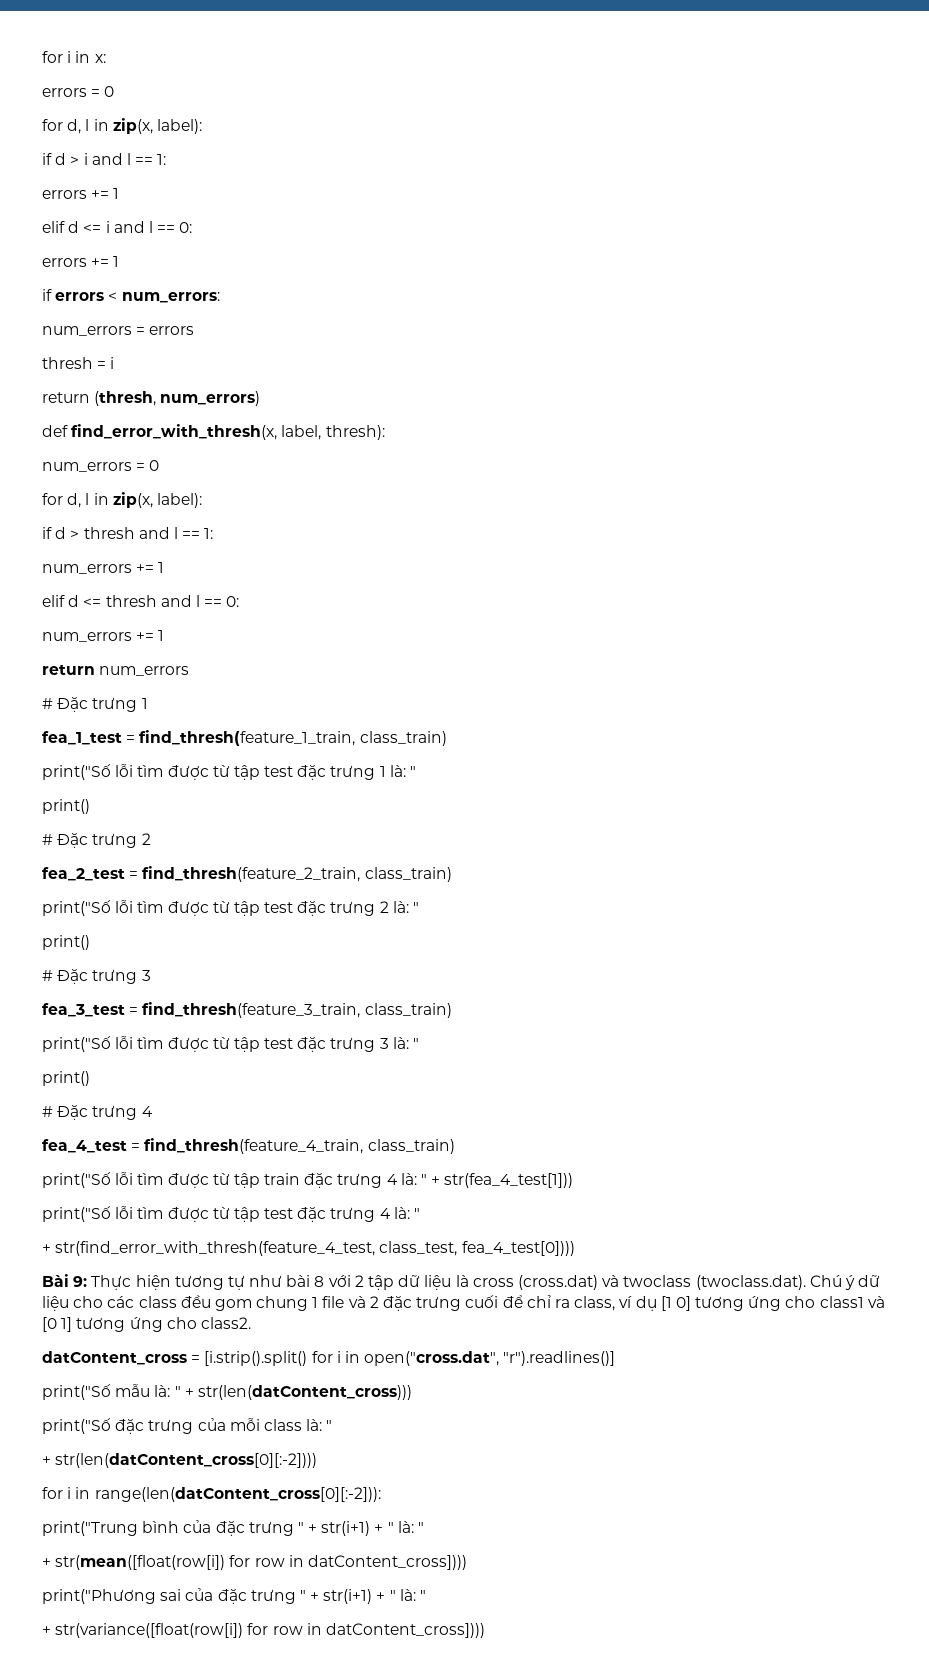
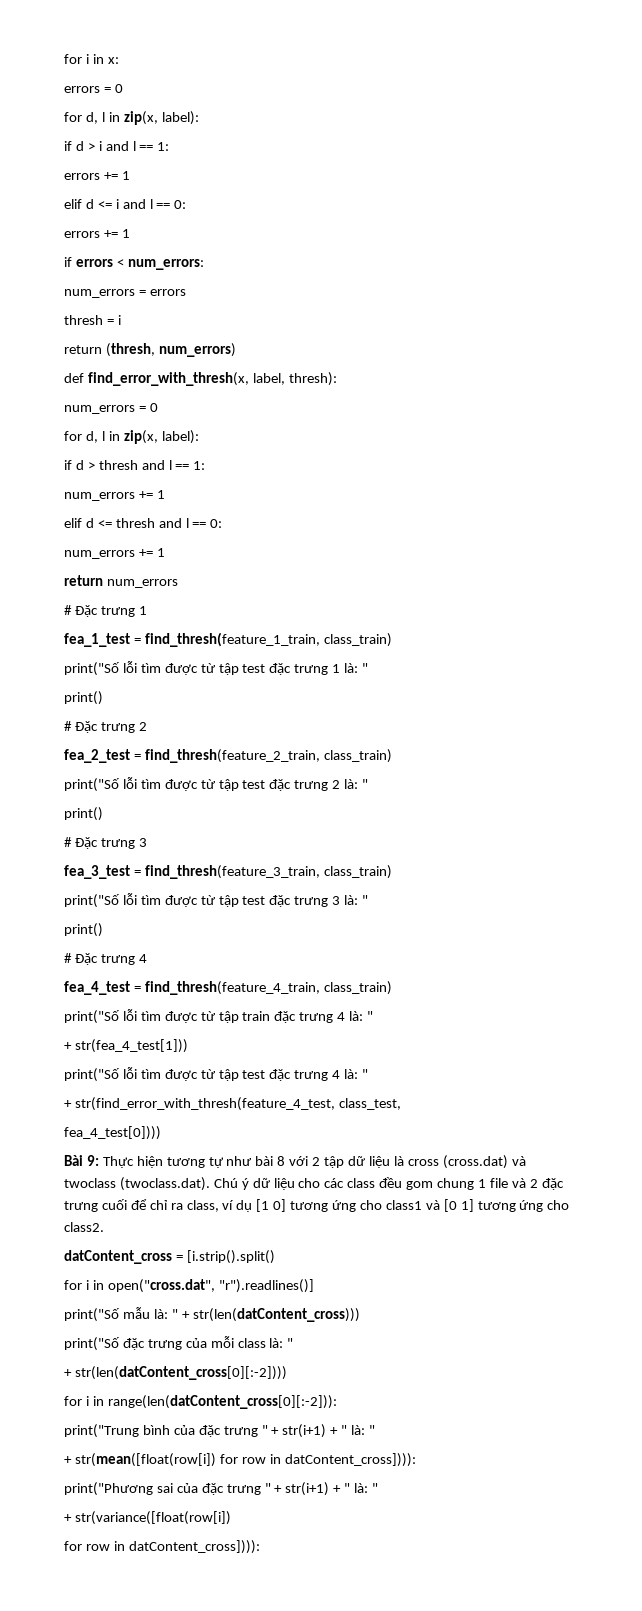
(428, 1179) none -> (374, 1016) //
(458, 1248) none -> (401, 1104) //
(308, 1358) none -> (275, 1257) //
[307,1555,467,1570] datContent_cross]))) -> [284,1453,416,1467] datContent_cross]))):
[247,1623,485,1638] for row in datContent_cross]))) -> [64,1540,260,1554] // for row in datContent_cross]))):

